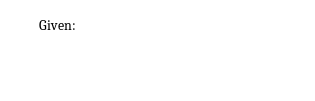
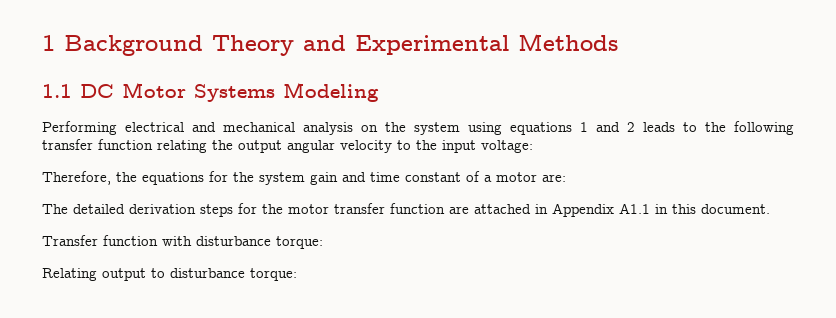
[39,20,76,30] Given: -> [42,34,618,56] [42,82,379,102] [42,121,794,135] [42,139,533,153] [42,171,566,185] [42,203,770,217] [42,235,323,249] [42,268,297,281] 1 Background Theory and Experimental Methods // 1.1 DC Motor Systems Modeling // Performing electrical and mechanical analysis on the system using equations 1 and 2 leads to the following transfer function relating the output angular velocity to the input voltage: // Therefore, the equations for the system gain and time constant of a motor are: // The detailed derivation steps for the motor transfer function are attached in Appendix A1.1 in this document. // Transfer function with disturbance torque: // Relating output to disturbance torque:

